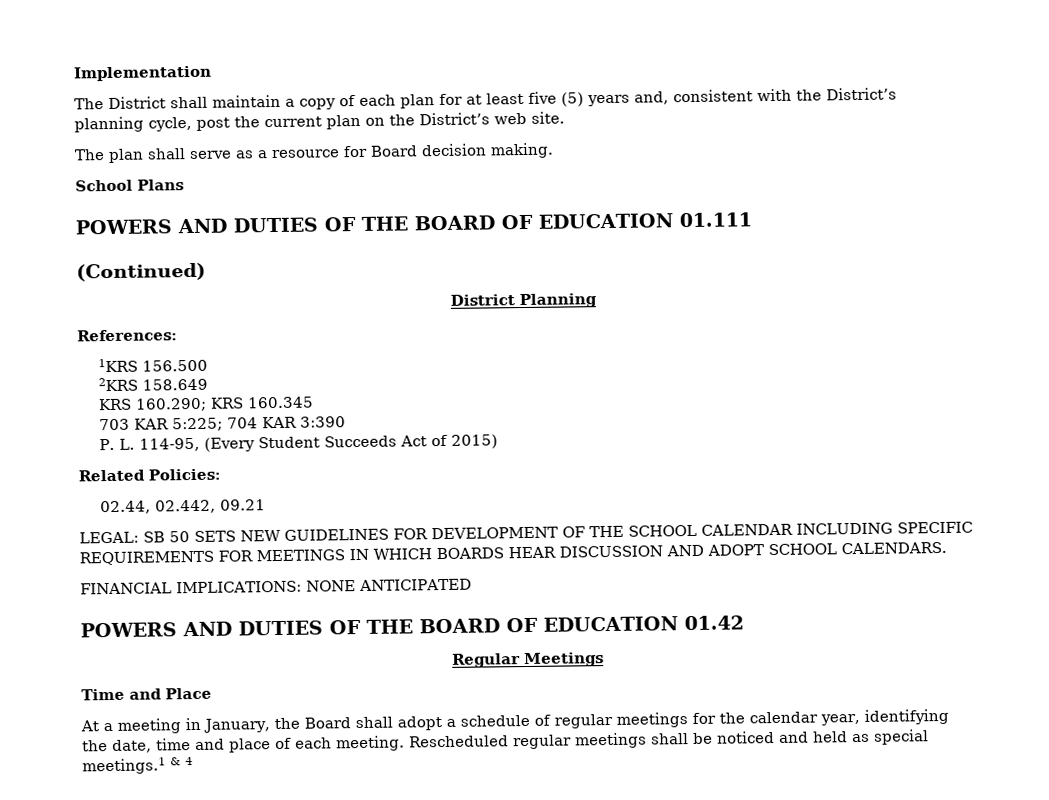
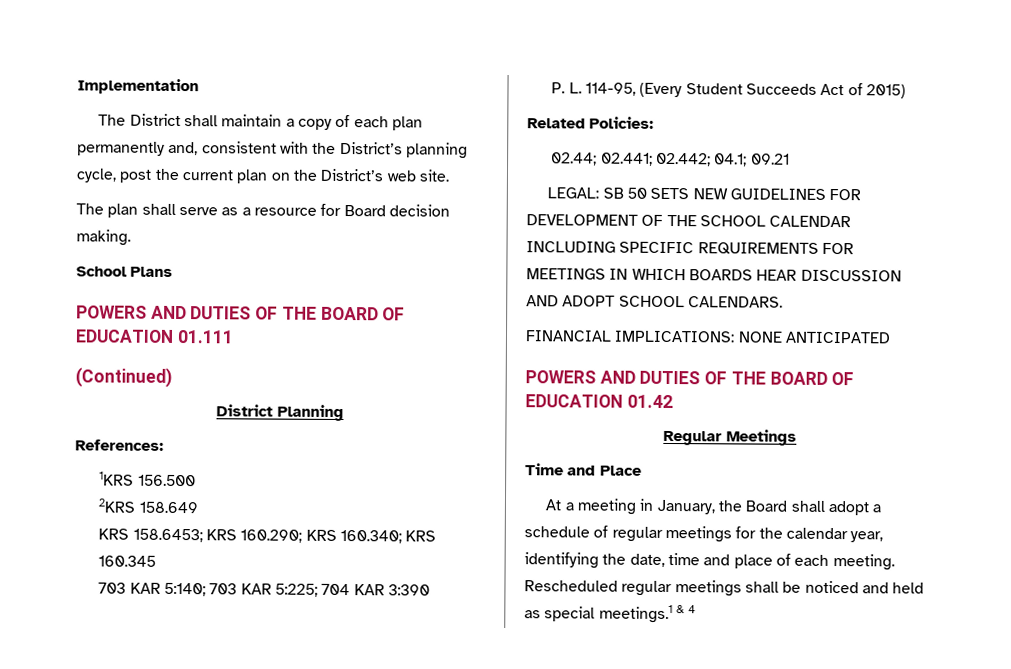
[439,91,630,107] for at least five (5) years -> [77,141,165,156] permanently
[134,397,207,412] 160.290; -> [132,528,402,544] 158.6453; KRS 160.290; KRS 160.340;
(169, 424) none -> [163,582,272,597] 5:140; 703 KAR
[99,499,216,515] 02.44, 02.442, -> [551,152,748,167] 02.44; 02.441; 02.442; 04.1;

